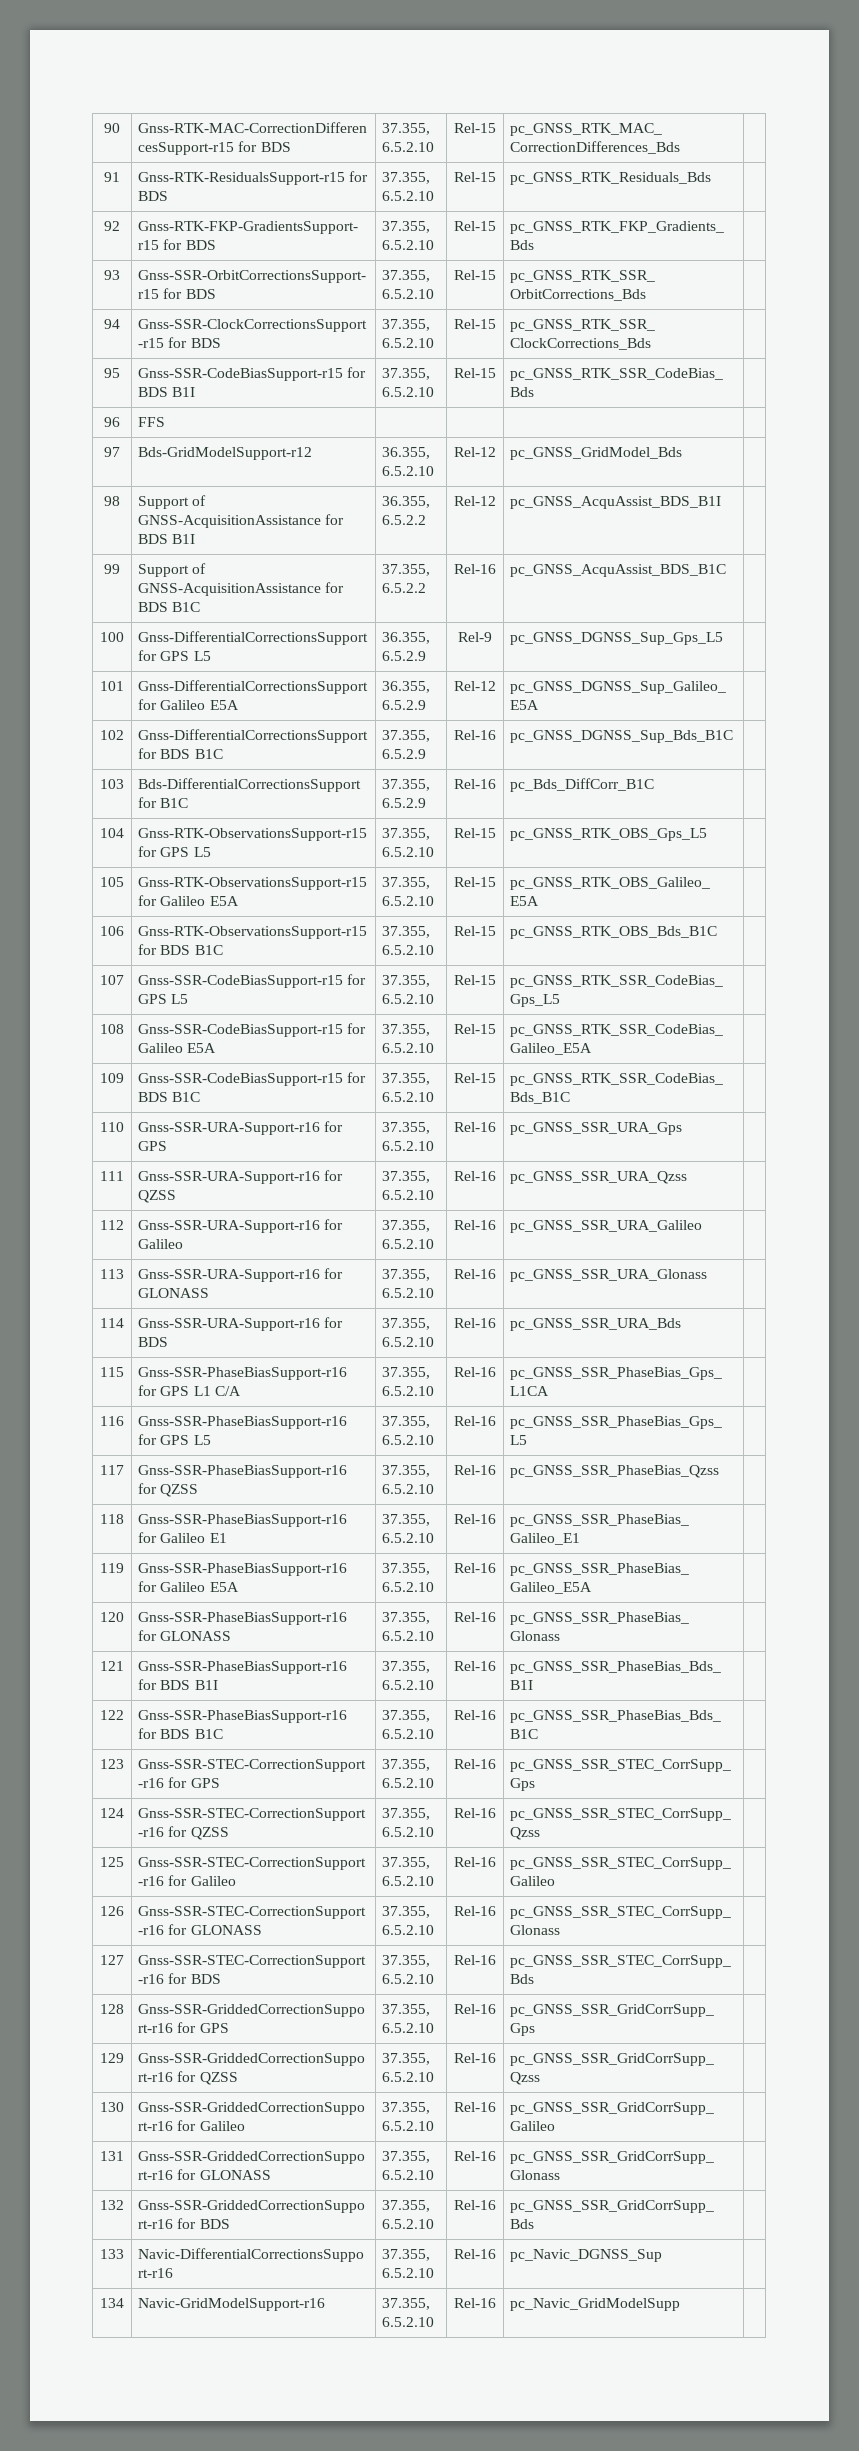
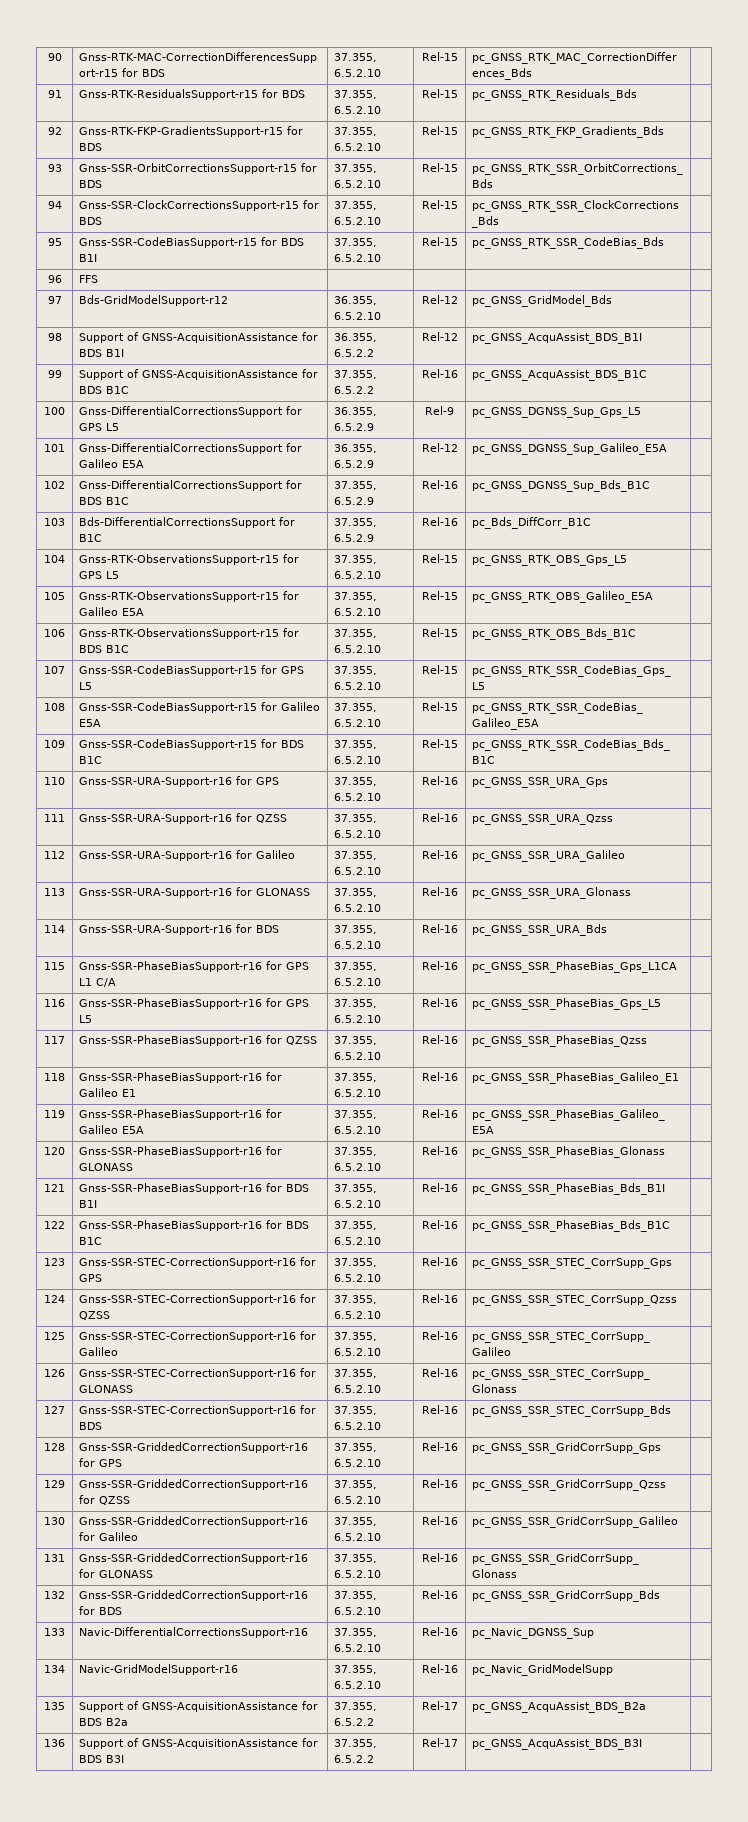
(681, 2304) none -> [44,1702,65,1710] [79,1701,319,1712] [79,1718,129,1726] [334,1702,378,1711] [334,1718,375,1726] [421,1701,458,1710] [472,1702,647,1713] [44,1739,65,1747] [79,1738,319,1749] [79,1755,125,1763] [334,1739,378,1748] [334,1755,375,1763] [421,1738,458,1747] [472,1739,643,1750] // 135 | Support of GNSS-AcquisitionAssistance for BDS B2a | 37.355, 6.5.2.2 | Rel-17 | pc_GNSS_AcquAssist_BDS_B2a | // 136 | Support of GNSS-AcquisitionAssistance for BDS B3I | 37.355, 6.5.2.2 | Rel-17 | pc_GNSS_AcquAssist_BDS_B3I |

